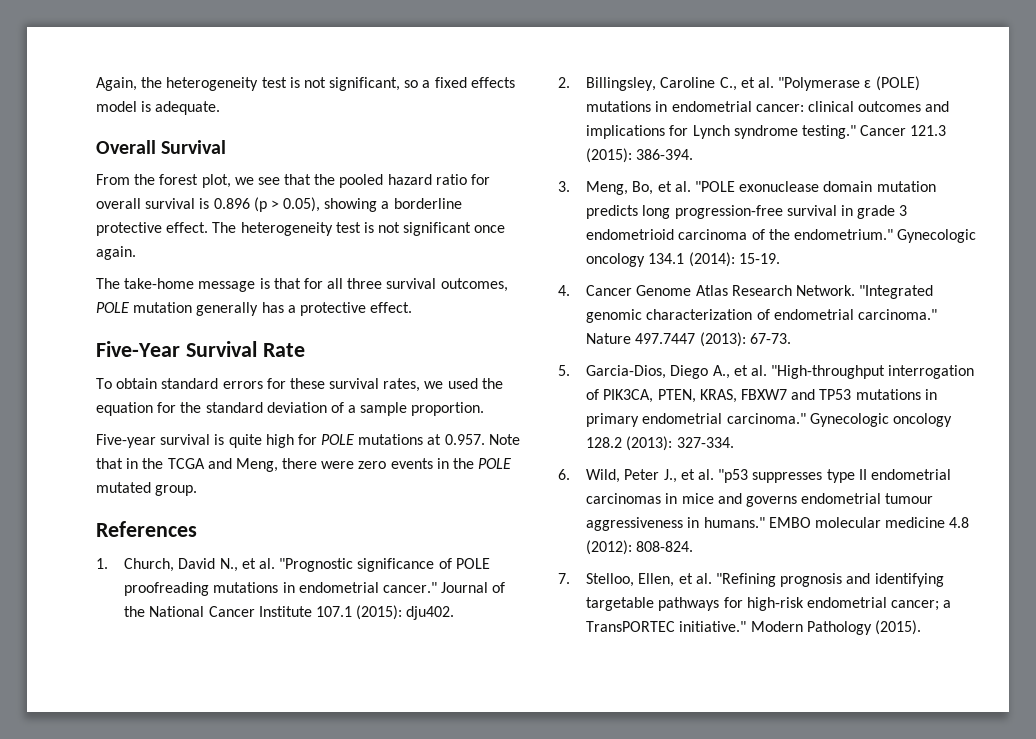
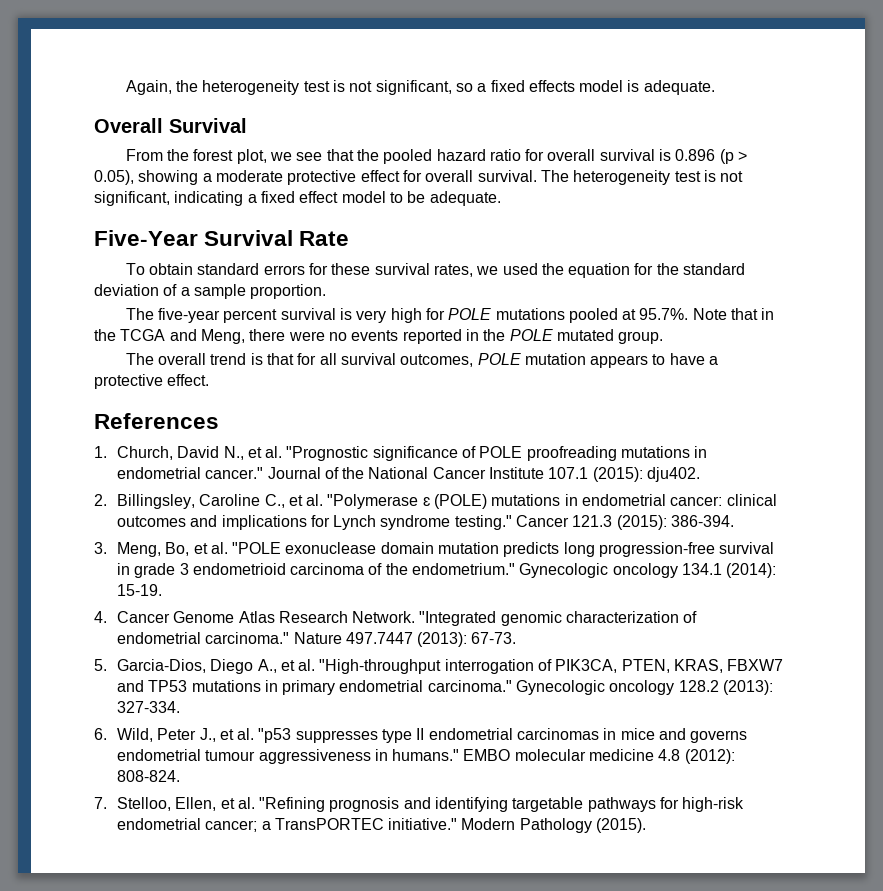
[393,198,462,209] [96,222,209,236] borderline protective effect. -> [215,170,537,185] moderate protective effect for overall survival.
[403,222,506,236] [96,246,136,260] [96,278,508,292] [96,302,413,316] significant once again. // The take-home message is that for all three survival outcomes, POLE mutation generally has a protective effect. -> [94,191,501,206] significant, indicating a fixed effect model to be adequate.
[96,434,262,448] Five-year survival is quite -> [125,308,387,323] The five-year percent survival is very
[427,434,485,445] at 0.957. -> [568,308,689,323] pooled at 95.7%.
[358,458,433,469] zero events -> [328,329,462,344] no events reported
(198, 490) none -> [125,353,719,368] [94,374,210,389] // The overall trend is that for all survival outcomes, POLE mutation appears to have a protective effect.

